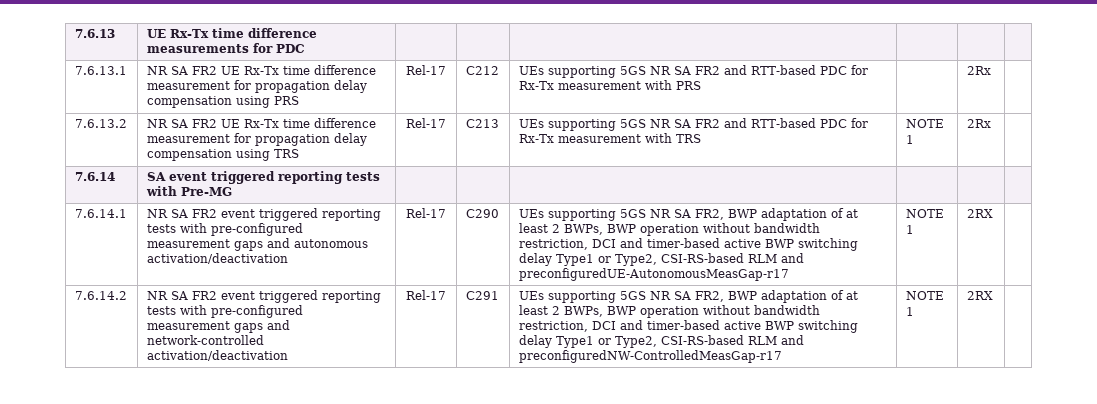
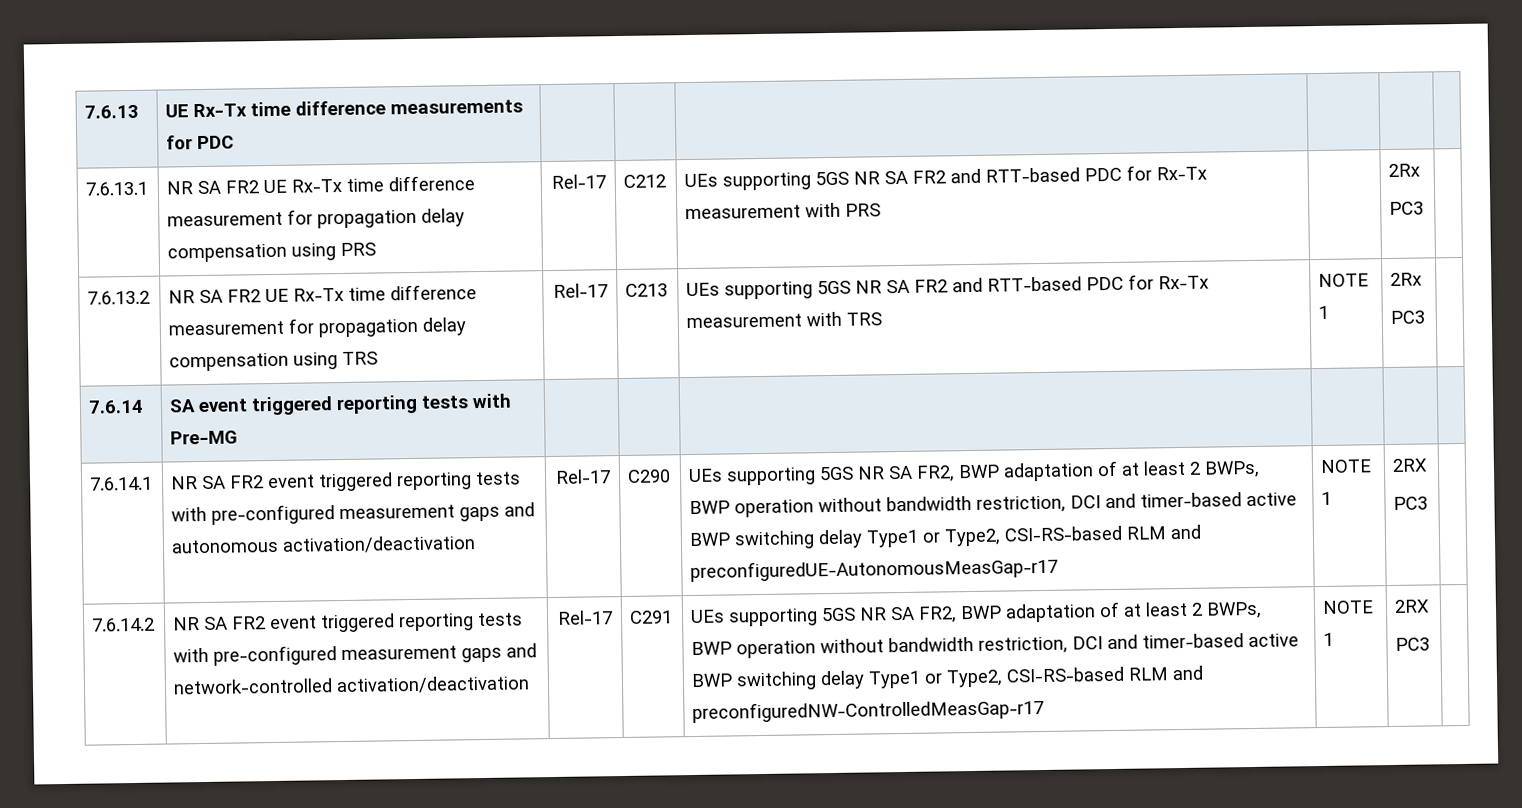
(991, 70) none -> [1389,201,1425,215] // PC3
(991, 123) none -> [1390,310,1426,324] // PC3
(993, 213) none -> [1393,496,1429,510] // PC3
(993, 295) none -> [1395,637,1431,651] // PC3

